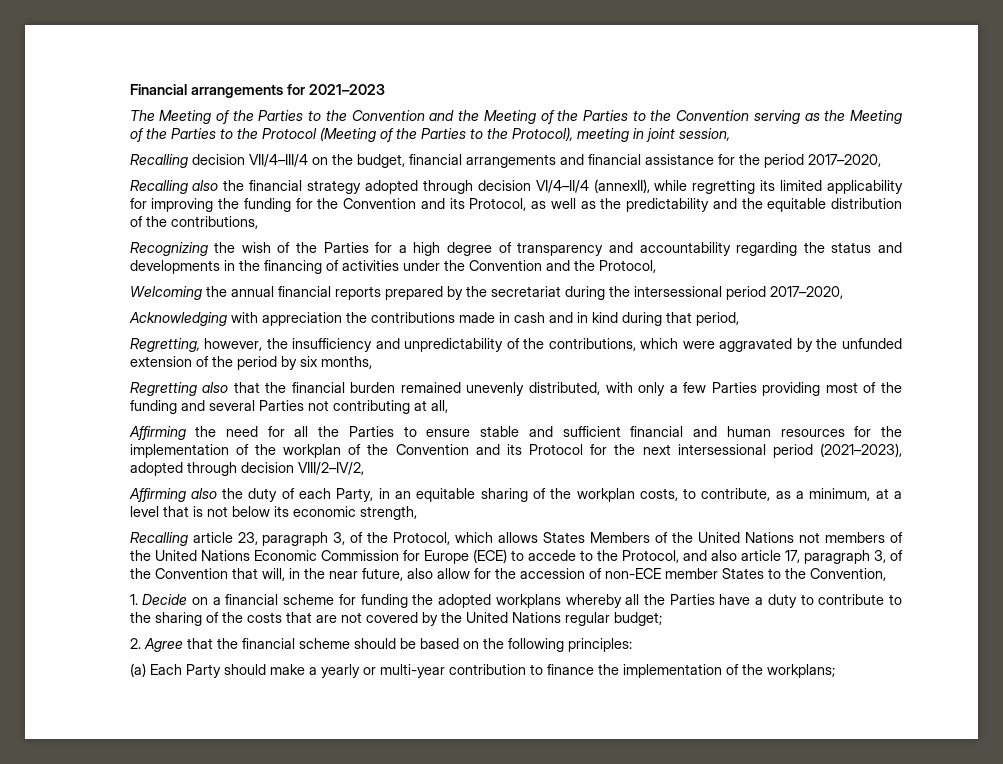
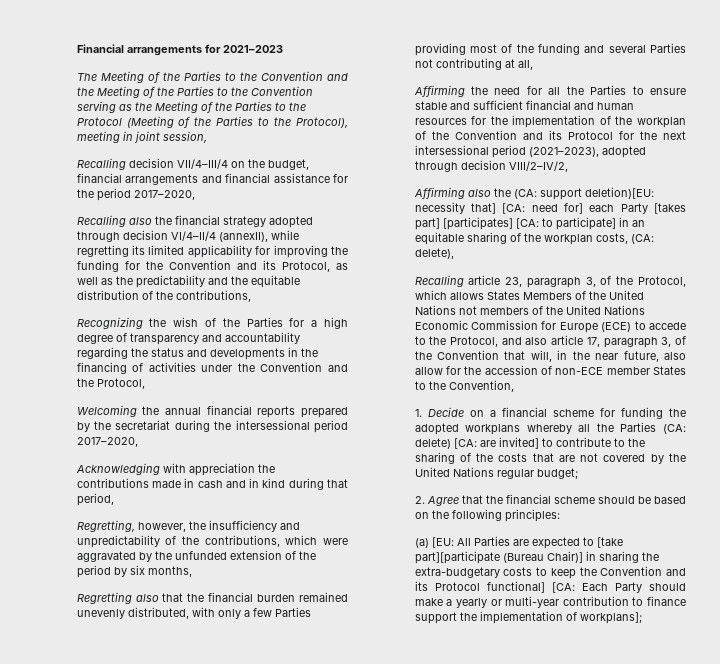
[248,488,374,502] duty of each Party, -> [513,187,654,200] [414,202,686,214] [414,217,616,230] (CA: support deletion)[EU: necessity that] [CA: need for] each Party [takes part] [participates] [CA: to participate]
[683,488,902,501] [129,506,417,520] to contribute, as a minimum, at a level that is not below its economic strength, -> [630,234,654,244] [414,248,454,259] (CA: delete),
[719,594,797,608] have a duty -> [663,424,686,434] [414,437,539,449] (CA: delete) [CA: are invited]
(146, 670) none -> [431,536,623,549] [414,551,659,564] [414,566,686,579] [414,581,575,593] [EU: All Parties are expected to [take part][participate (Bureau Chair)] in sharing the extra-budgetary costs to keep the Convention and its Protocol functional] [CA:
[597,664,835,678] the implementation of the workplans; -> [414,611,642,624] support the implementation of workplans];

